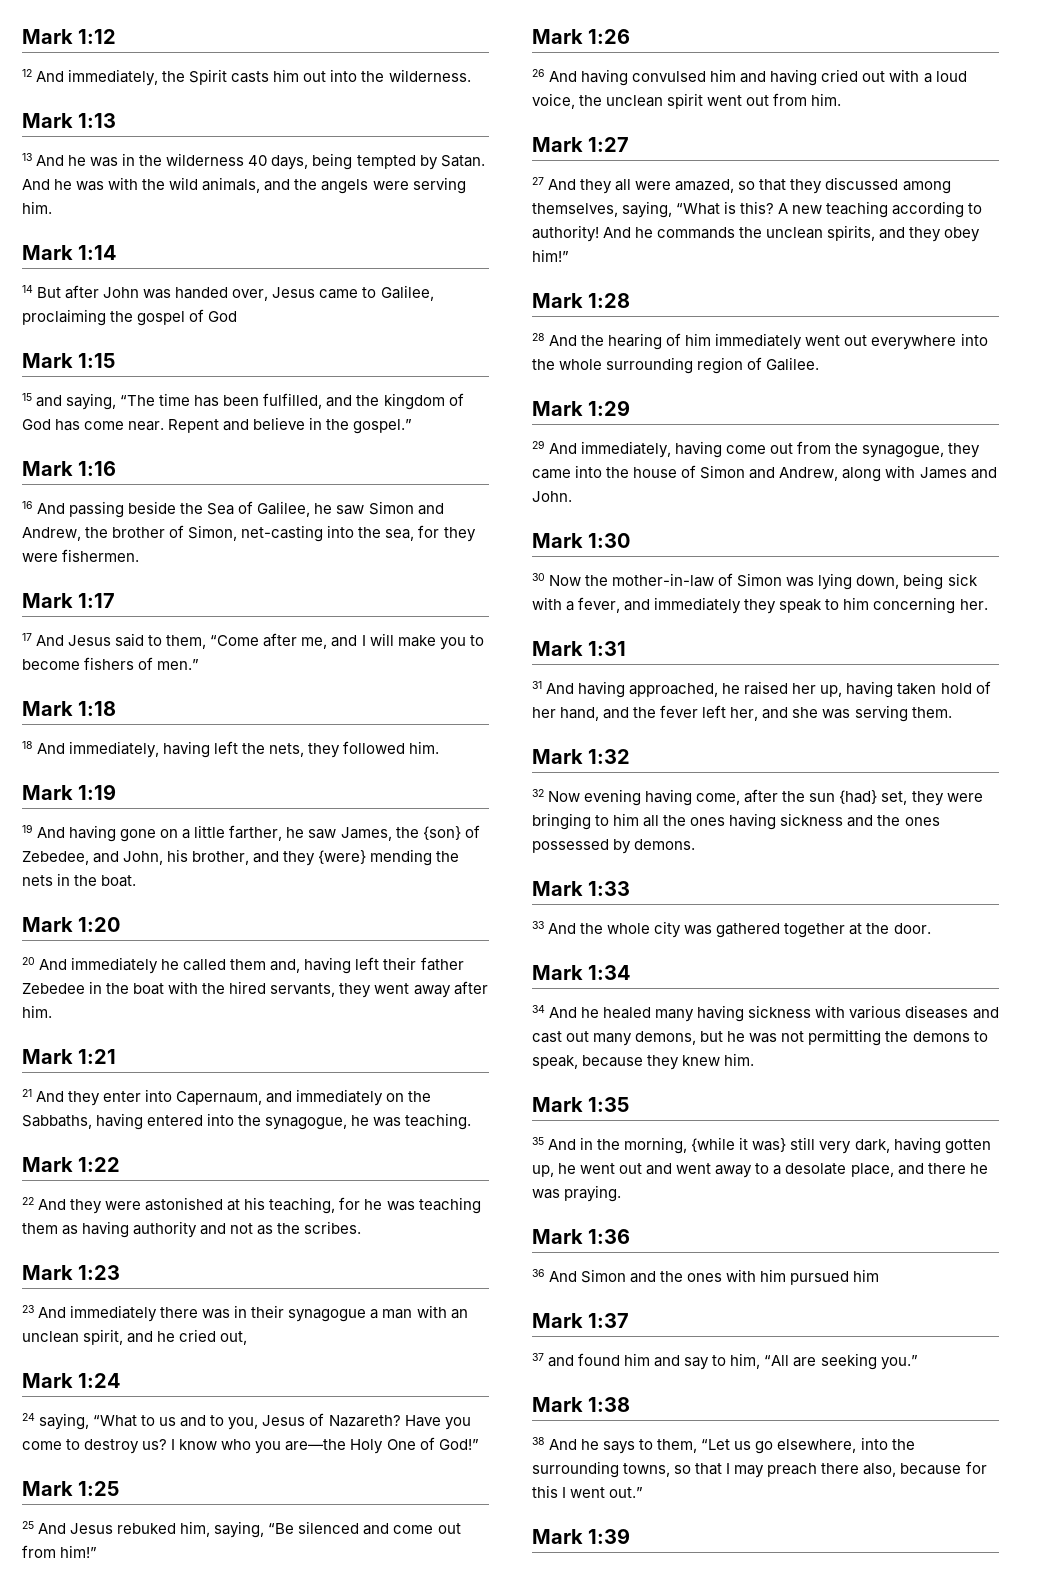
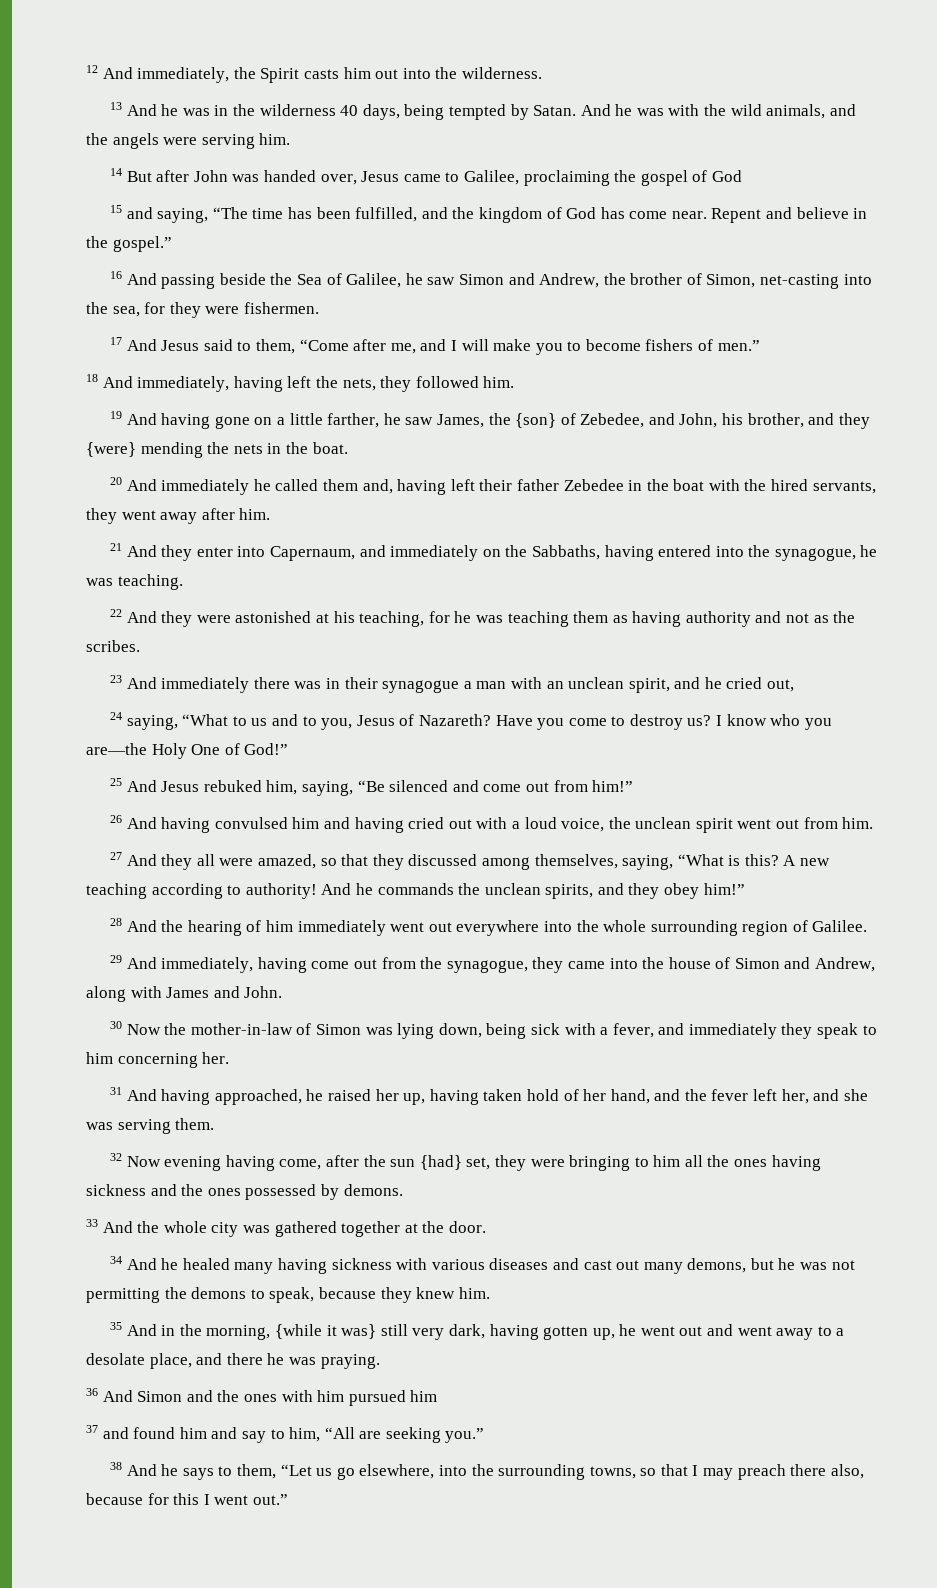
[22,29,117,44] Mark 1:12 // -> (86, 69) none
[22,113,117,128] // Mark 1:13 -> (542, 73) none
[22,245,118,260] // Mark 1:14 -> (291, 139) none
[22,353,116,368] // Mark 1:15 -> (742, 176) none
[22,461,117,476] // Mark 1:16 -> (172, 244) none
[22,593,116,608] // Mark 1:17 -> (319, 308) none
[22,701,117,716] // Mark 1:18 -> (760, 345) none
[22,784,117,800] // Mark 1:19 -> (515, 382) none
[22,917,121,932] // Mark 1:20 -> (348, 448) none
[22,1049,117,1064] // Mark 1:21 -> (271, 514) none
[22,1157,121,1172] // Mark 1:22 -> (183, 582) none
[22,1265,121,1280] // Mark 1:23 -> (140, 646) none
[22,1373,122,1388] // Mark 1:24 -> (795, 685) none
[22,1481,120,1496] // Mark 1:25 -> (289, 749) none
[532,29,631,44] // Mark 1:26 -> (634, 786) none
[532,137,630,152] // Mark 1:27 -> (874, 823) none
[532,293,631,308] // Mark 1:28 -> (745, 889) none
[532,400,631,416] // Mark 1:29 -> (868, 926) none
[532,533,631,548] // Mark 1:30 -> (283, 992) none
[532,641,627,656] // Mark 1:31 -> (230, 1058) none
[532,749,631,764] // Mark 1:32 -> (215, 1124) none
[532,881,631,896] // Mark 1:33 -> (403, 1190) none
[532,965,632,980] // Mark 1:34 -> (486, 1227) none
[532,1097,630,1112] // Mark 1:35 -> (490, 1293) none
[532,1229,631,1244] // Mark 1:36 -> (380, 1361) none
[532,1313,630,1328] // Mark 1:37 -> (438, 1396) none
[532,1397,631,1412] // Mark 1:38 -> (485, 1435) none
[532,1528,631,1544] // Mark 1:39 -> (288, 1499) none

